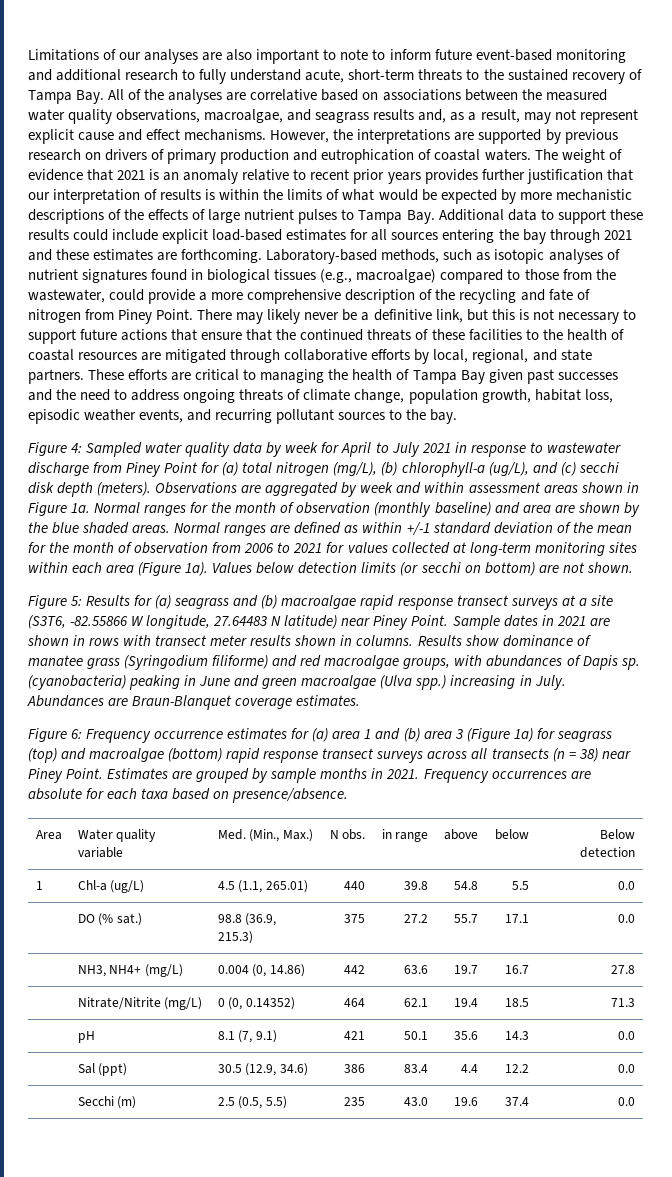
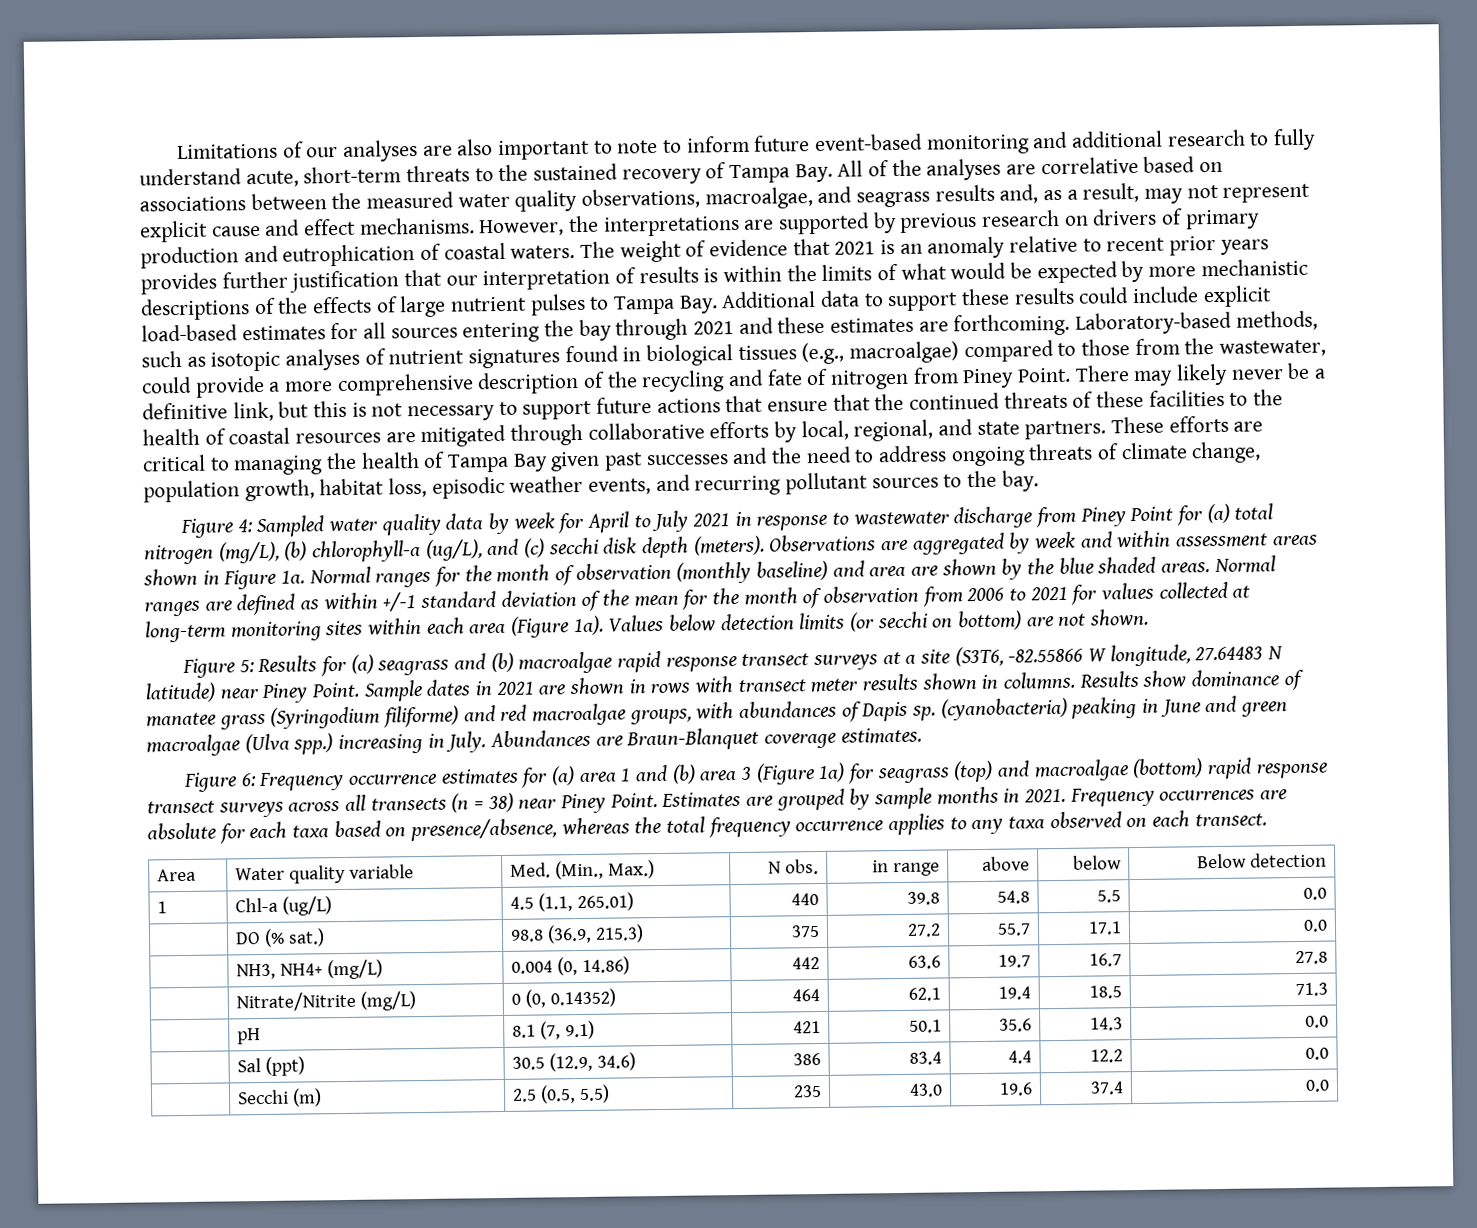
[232,788,349,803] presence/absence. -> [410,810,1267,842] presence/absence, whereas the total frequency occurrence applies to any taxa observed on each transect.

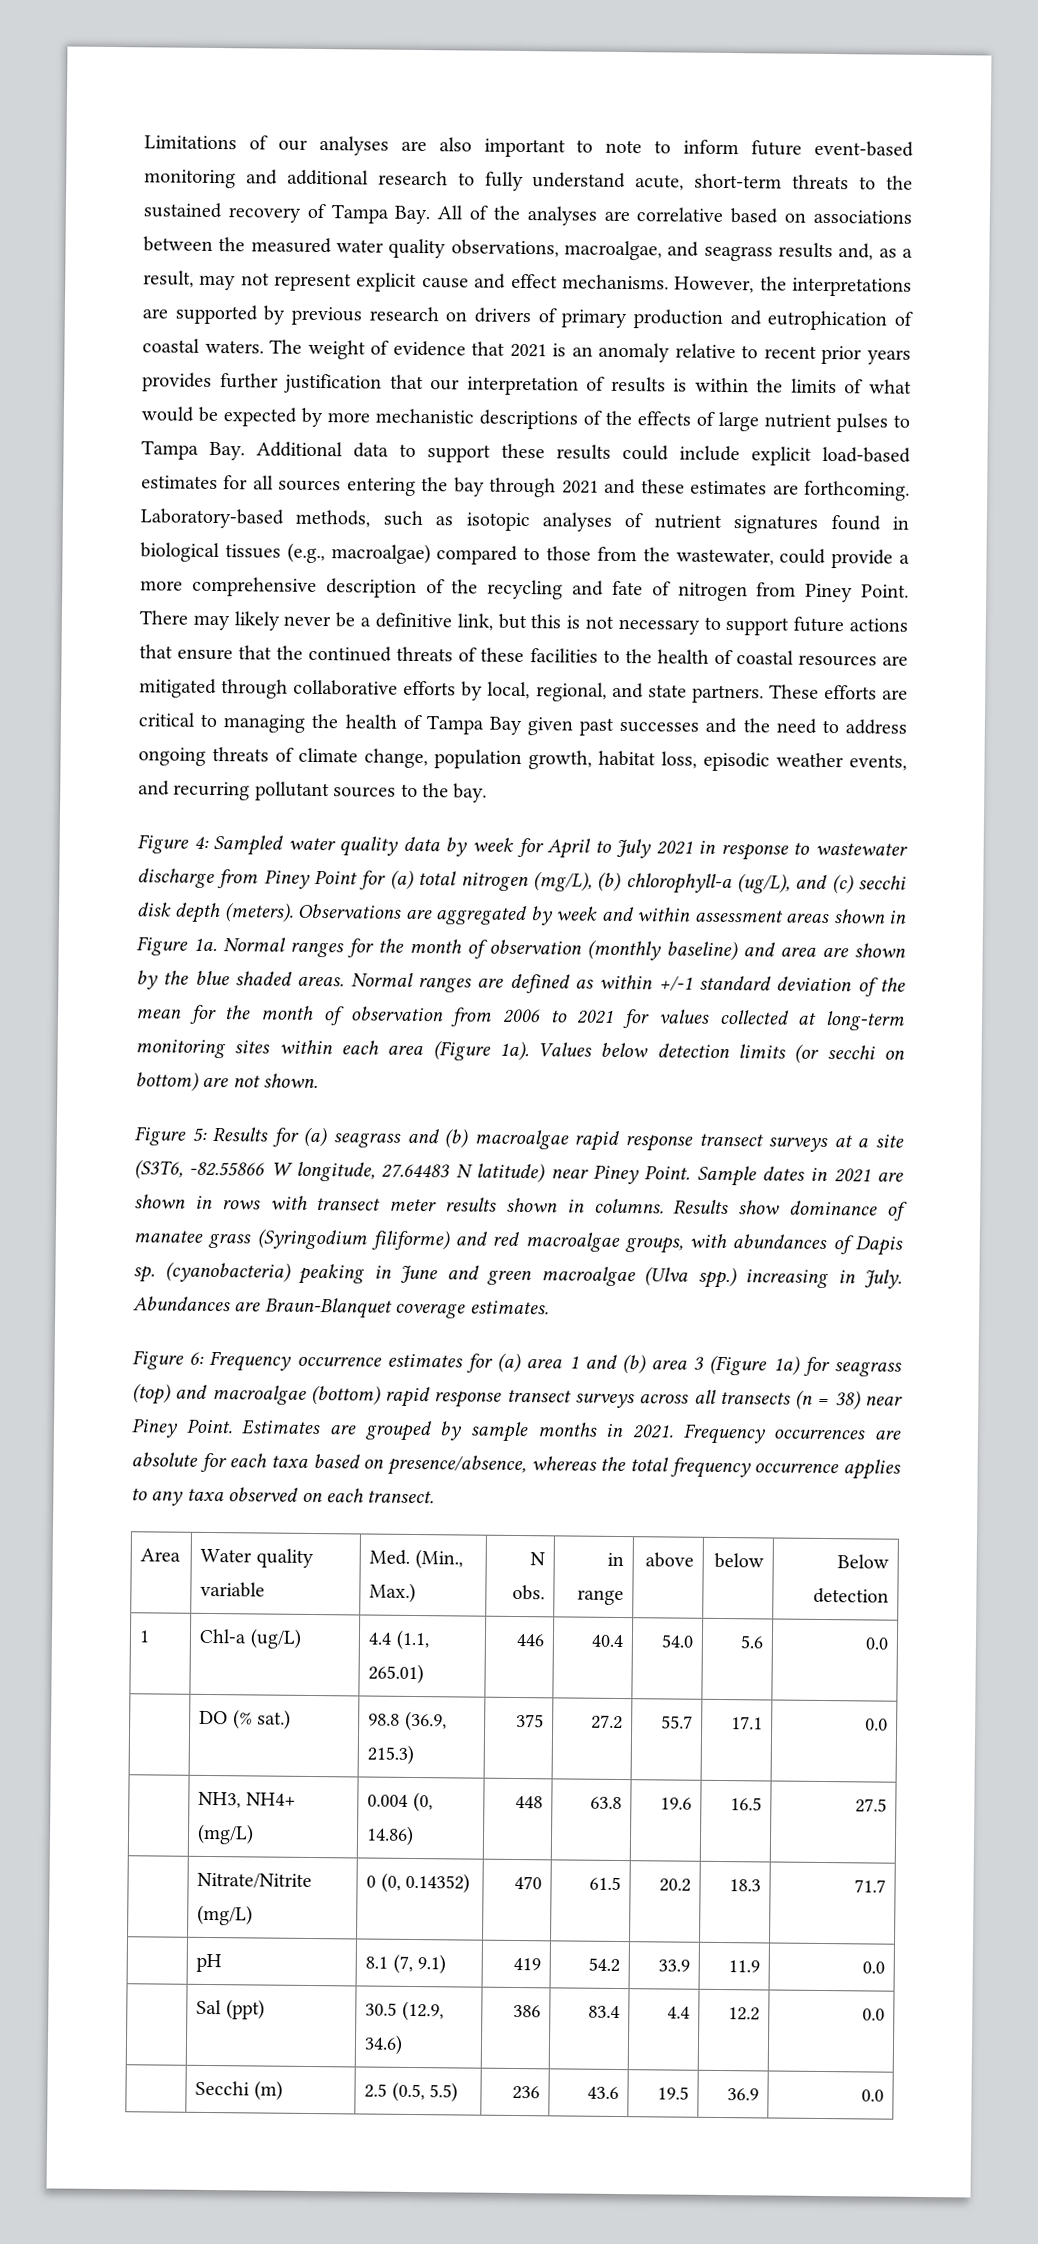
[509,896,534,910] 4.5 -> [368,1632,393,1645] 4.4
[791,893,820,906] [907,891,941,905] [997,890,1031,904] [1097,890,1122,903] 440 | 39.8 | 54.8 | 5.5 -> [515,1633,544,1647] [590,1634,623,1648] [660,1634,693,1648] [739,1635,763,1649] 446 | 40.4 | 54.0 | 5.6
[792,956,821,970] [908,955,942,969] [998,954,1032,968] [1089,953,1123,967] [1295,950,1329,965] 442 | 63.6 | 19.7 | 16.7 | 27.8 -> [514,1795,543,1809] [589,1796,622,1810] [659,1797,692,1810] [729,1797,762,1811] [854,1798,887,1813] 448 | 63.8 | 19.6 | 16.5 | 27.5
[792,988,821,1002] [908,987,942,1001] [998,986,1032,1000] [1089,985,1123,999] [1295,982,1329,997] 464 | 62.1 | 19.4 | 18.5 | 71.3 -> [513,1875,542,1890] [588,1876,621,1891] [658,1878,691,1892] [728,1879,761,1892] [853,1879,886,1893] 470 | 61.5 | 20.2 | 18.3 | 71.7
[793,1020,822,1034] [909,1019,943,1033] [999,1018,1033,1032] [1090,1017,1124,1031] 421 | 50.1 | 35.6 | 14.3 -> [512,1957,541,1971] [587,1957,620,1973] [657,1959,690,1972] [727,1960,760,1973] 419 | 54.2 | 33.9 | 11.9
[793,1084,823,1098] [909,1083,944,1097] [999,1082,1034,1096] [1090,1081,1125,1095] 235 | 43.0 | 19.6 | 37.4 -> [511,2085,540,2100] [586,2086,619,2100] [656,2086,689,2100] [726,2088,759,2101] 236 | 43.6 | 19.5 | 36.9

